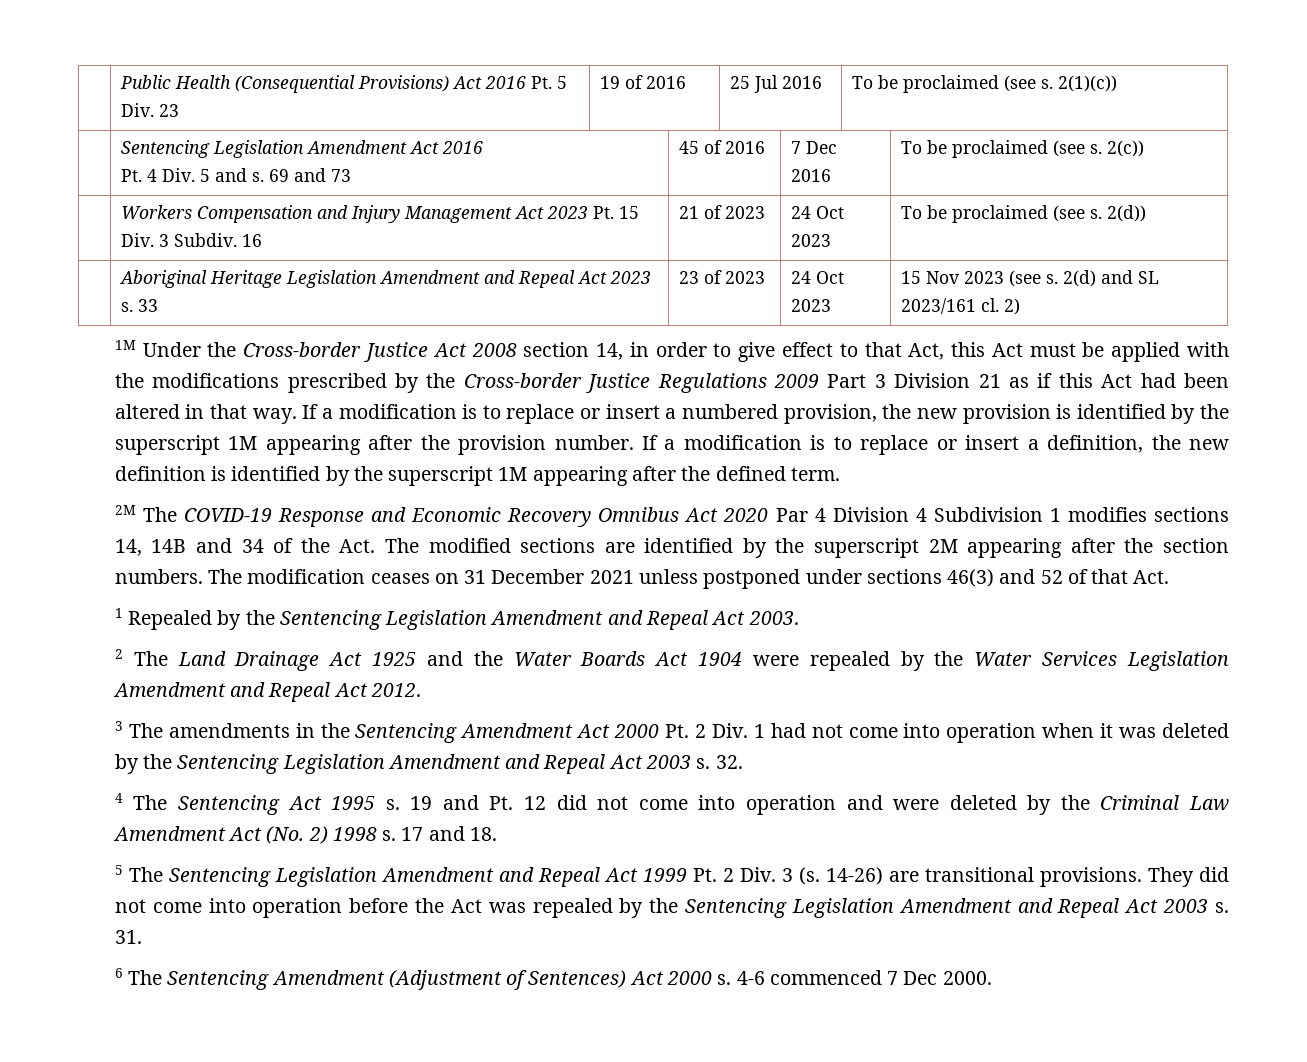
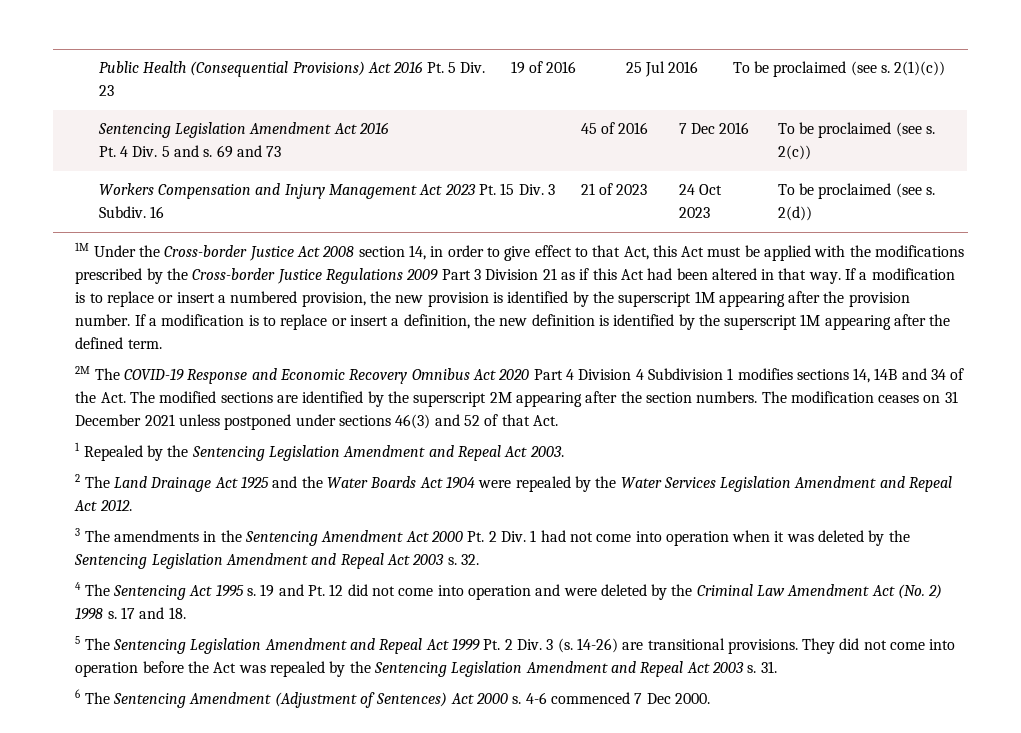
[120,270,652,288] [121,299,159,312] [679,270,766,284] [791,271,845,284] [791,299,832,312] [901,270,1160,287] [901,298,1021,315] // | Aboriginal Heritage Legislation Amendment and Repeal Act 2023 s. 33 | 23 of 2023 | 24 Oct 2023 | 15 Nov 2023 (see s. 2(d) and SL 2023/161 cl. 2) -> (812, 213) none
[775,508,808,522] Par -> [533,369,563,380] Part

